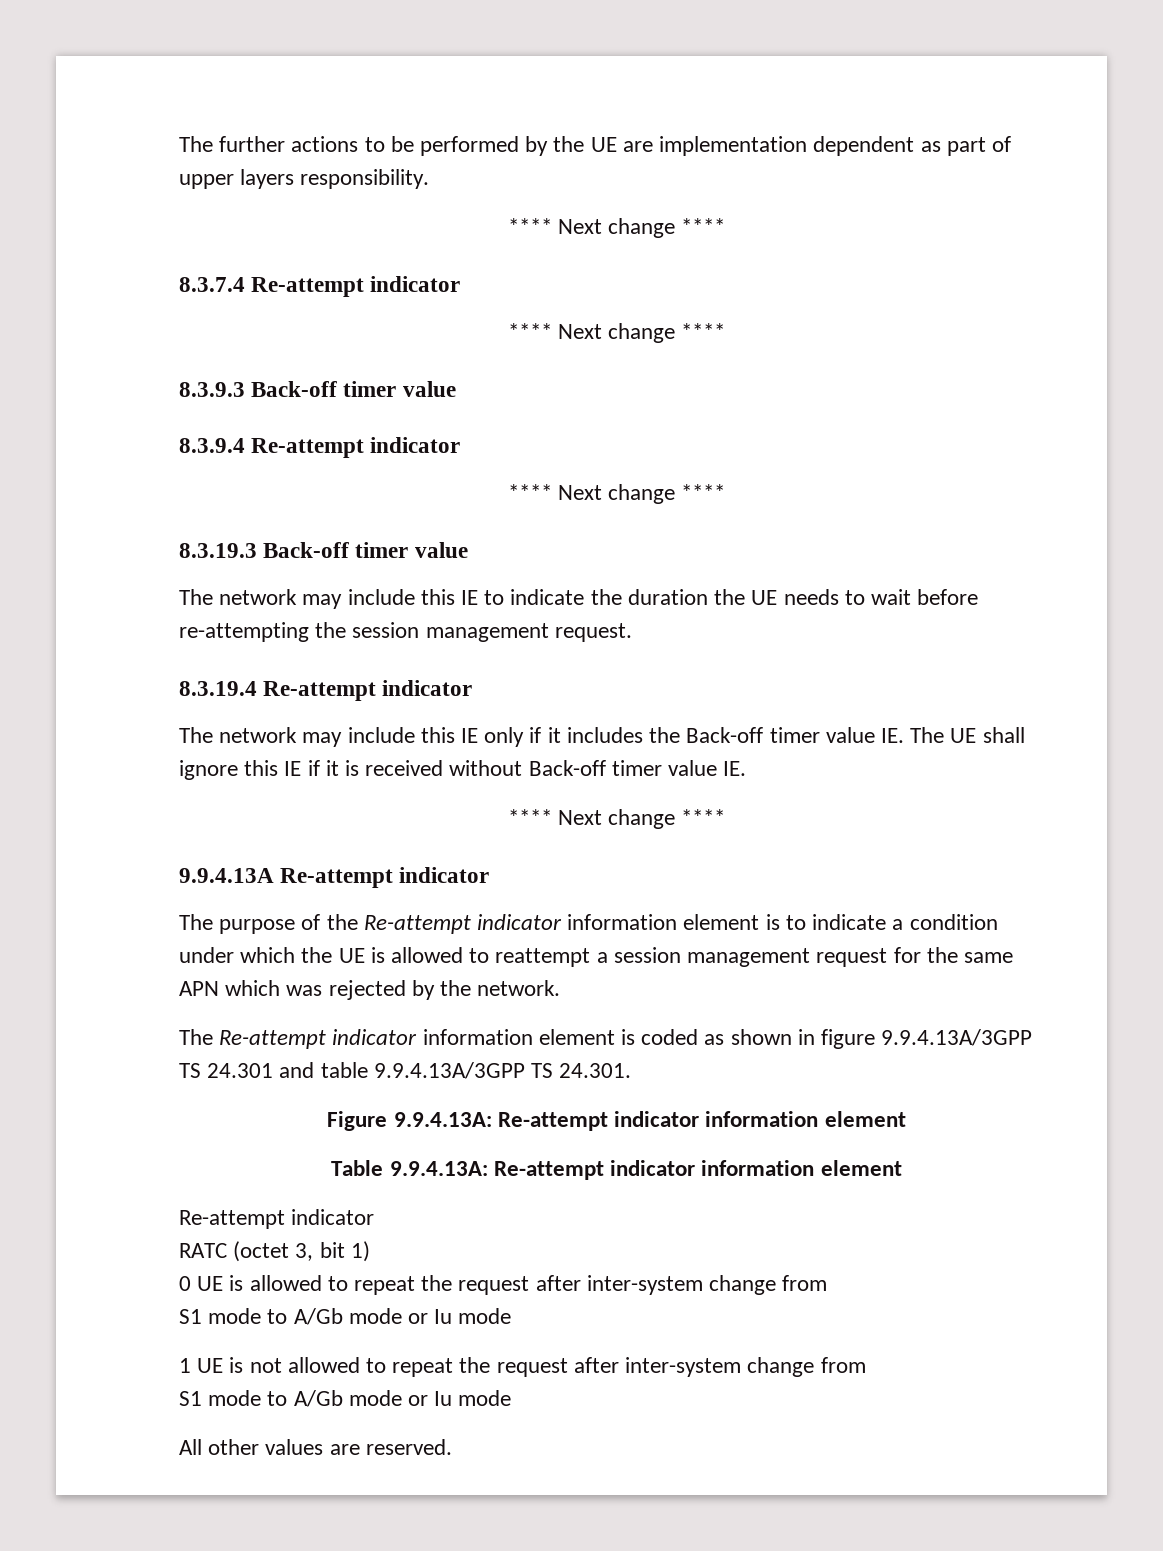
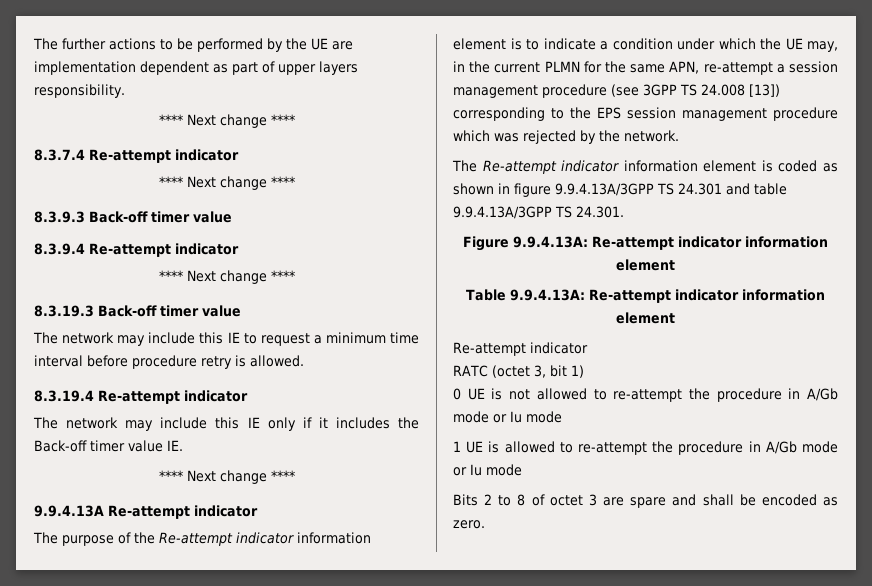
[510,589,979,605] [179,622,632,642] indicate the duration the UE needs to wait before re-attempting the session management request. -> [260,332,419,346] [34,355,304,369] request a minimum time interval before procedure retry is allowed.
[910,727,1025,743] [179,760,747,780] The UE shall ignore this IE if it is received without Back-off timer value IE. -> (183, 445) none
[370,947,1013,967] [179,981,219,996] is allowed to reattempt a session management request for the same APN -> [807,41,838,52] [453,61,838,75] [453,84,780,98] [453,107,838,121] may, in the current PLMN for the same APN, re-attempt a session management procedure (see 3GPP TS 24.008 [13]) corresponding to the EPS session management procedure
[249,1275,828,1295] [179,1308,288,1324] allowed to repeat the request after inter-system change from // S1 mode to -> [509,388,801,402] not allowed to re-attempt the procedure in
[249,1357,866,1377] [179,1390,512,1407] [179,1439,452,1455] not allowed to repeat the request after inter-system change from // S1 mode to A/Gb mode or Iu mode // All other values are reserved. -> [504,441,838,455] [453,464,522,476] [453,494,838,508] [453,520,485,529] allowed to re-attempt the procedure in A/Gb mode or Iu mode // Bits 2 to 8 of octet 3 are spare and shall be encoded as zero.

